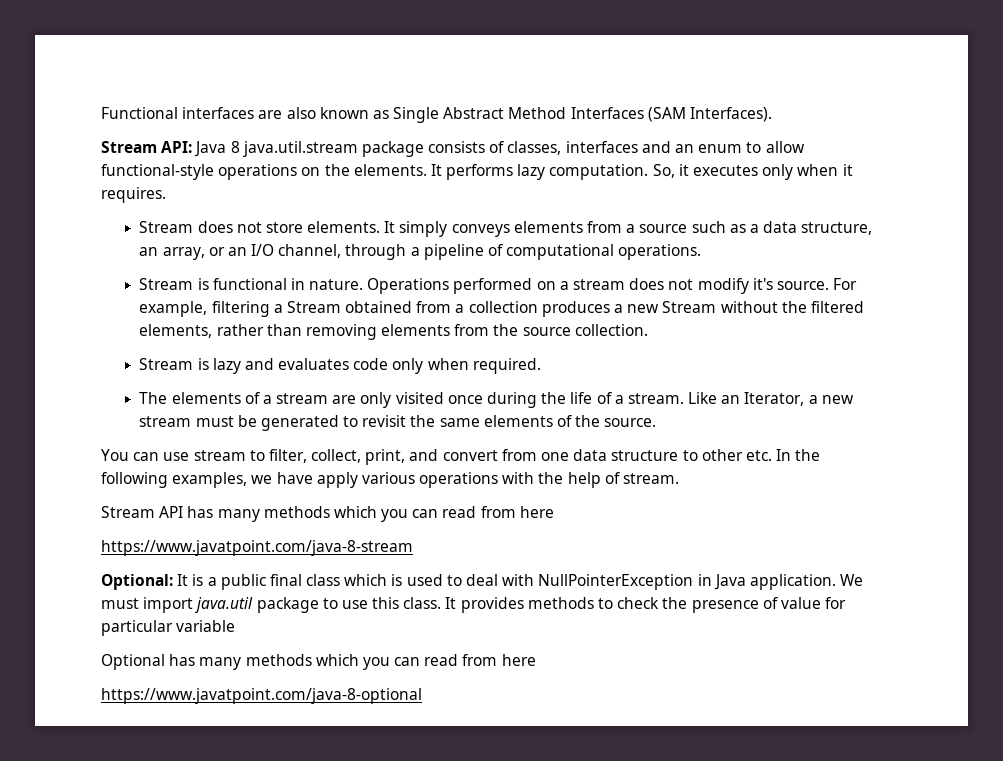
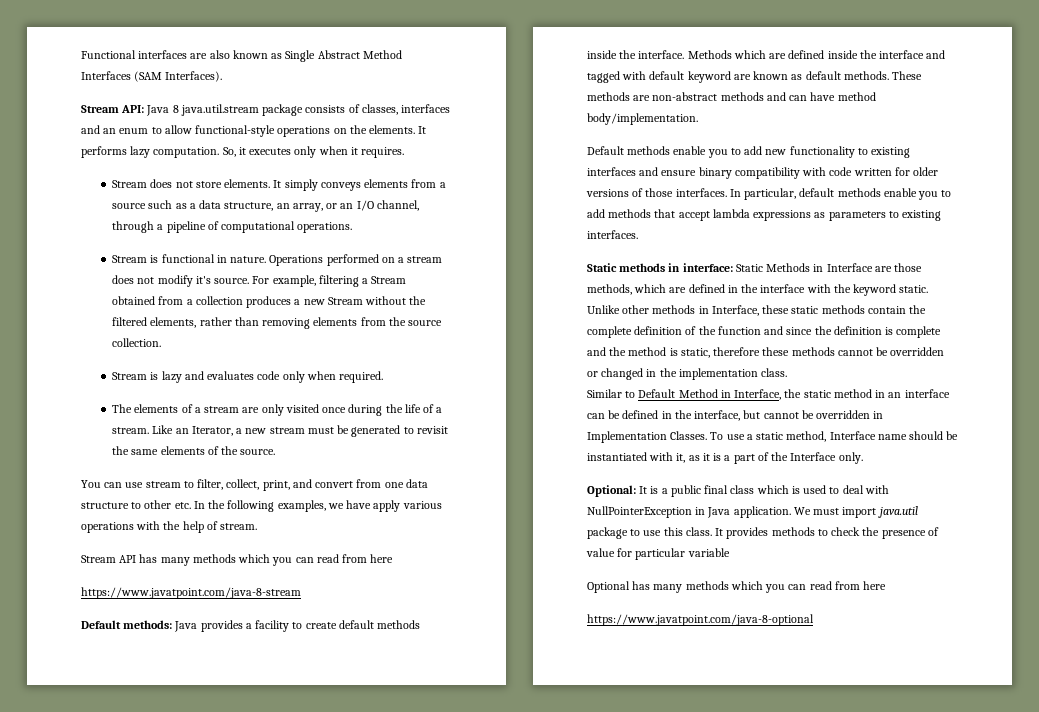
(413, 548) none -> [81,620,421,632] [587,50,946,59] [587,71,923,83] [587,92,876,101] [587,113,698,125] [587,146,911,158] [587,167,939,179] [586,188,952,200] [587,209,942,221] [587,230,638,239] [587,263,923,272] [587,284,929,296] [587,305,927,316] [587,326,942,338] [587,347,945,358] [587,368,788,380] [587,389,950,400] [587,410,884,421] [587,431,959,443] [587,452,863,464] // Default methods: Java provides a facility to create default methods inside the interface. Methods which are defined inside the interface and tagged with default keyword are known as default methods. These methods are non-abstract methods and can have method body/implementation. // Default methods enable you to add new functionality to existing interfaces and ensure binary compatibility with code written for older versions of those interfaces. In particular, default methods enable you to add methods that accept lambda expressions as parameters to existing interfaces. // Static methods in interface: Static Methods in Interface are those methods, which are defined in the interface with the keyword static. Unlike other methods in Interface, these static methods contain the complete definition of the function and since the definition is complete and the method is static, therefore these methods cannot be overridden or changed in the implementation class. // Similar to Default Method in Interface, the static method in an interface can be defined in the interface, but cannot be overridden in Implementation Classes. To use a static method, Interface name should be instantiated with it, as it is a part of the Interface only.

